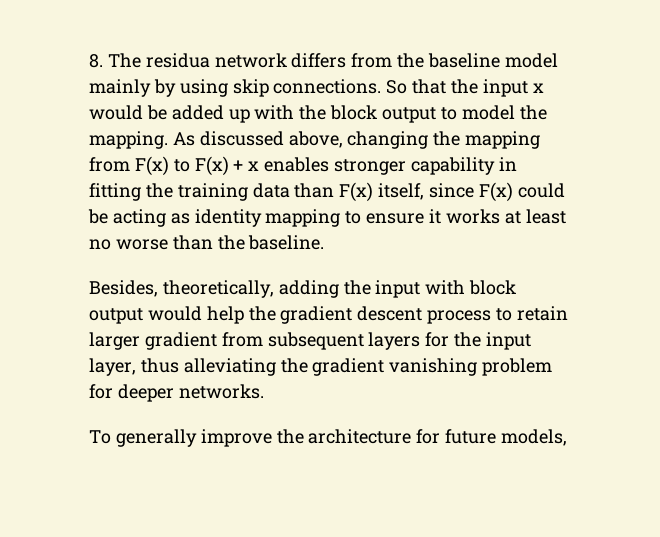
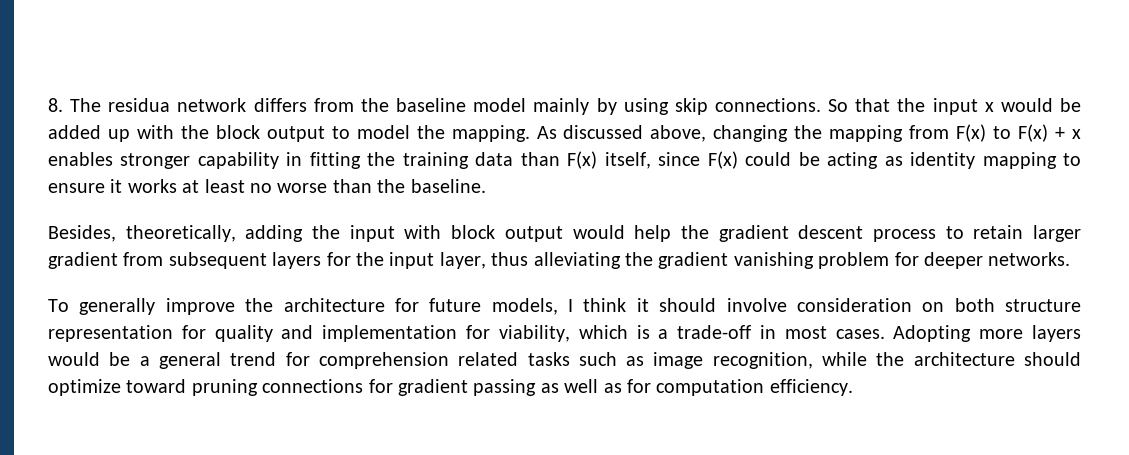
(568, 437) none -> [568,298,1081,312] [48,325,1081,342] [48,352,1081,369] [48,379,853,396] I think it should involve consideration on both structure representation for quality and implementation for viability, which is a trade-off in most cases. Adopting more layers would be a general trend for comprehension related tasks such as image recognition, while the architecture should optimize toward pruning connections for gradient passing as well as for computation efficiency.

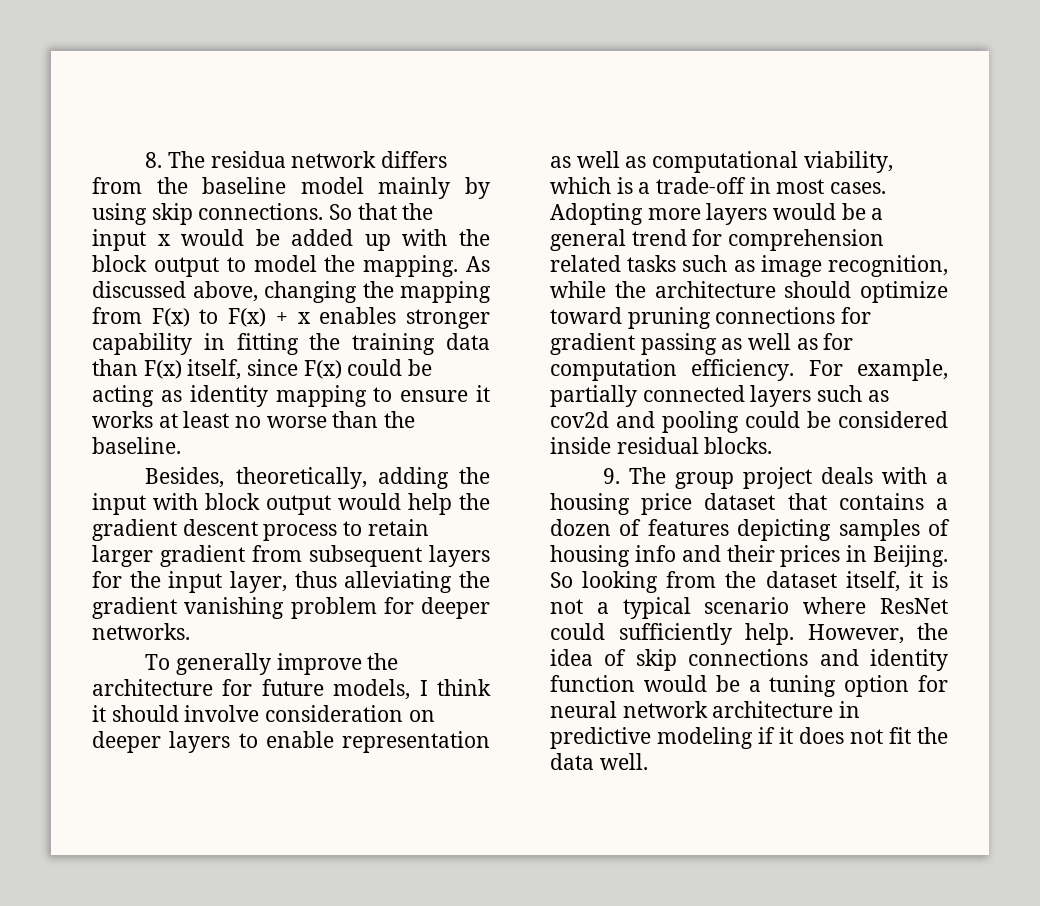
[954,298,1081,312] [48,325,491,342] both structure representation for quality and implementation for -> [92,731,490,753] [550,151,799,173] deeper layers to enable representation as well as computational
(853, 387) none -> [808,359,948,381] [550,385,889,407] [550,411,948,433] [550,437,773,454] [603,467,948,489] [550,493,948,515] [550,519,950,541] [550,545,948,567] [550,571,948,593] [550,597,948,619] [550,623,948,645] [550,649,948,671] [550,675,948,697] [550,701,861,718] [550,727,948,749] [550,753,648,770] For example, partially connected layers such as cov2d and pooling could be considered inside residual blocks. // 9. The group project deals with a housing price dataset that contains a dozen of features depicting samples of housing info and their prices in Beijing. So looking from the dataset itself, it is not a typical scenario where ResNet could sufficiently help. However, the idea of skip connections and identity function would be a tuning option for neural network architecture in predictive modeling if it does not fit the data well.

